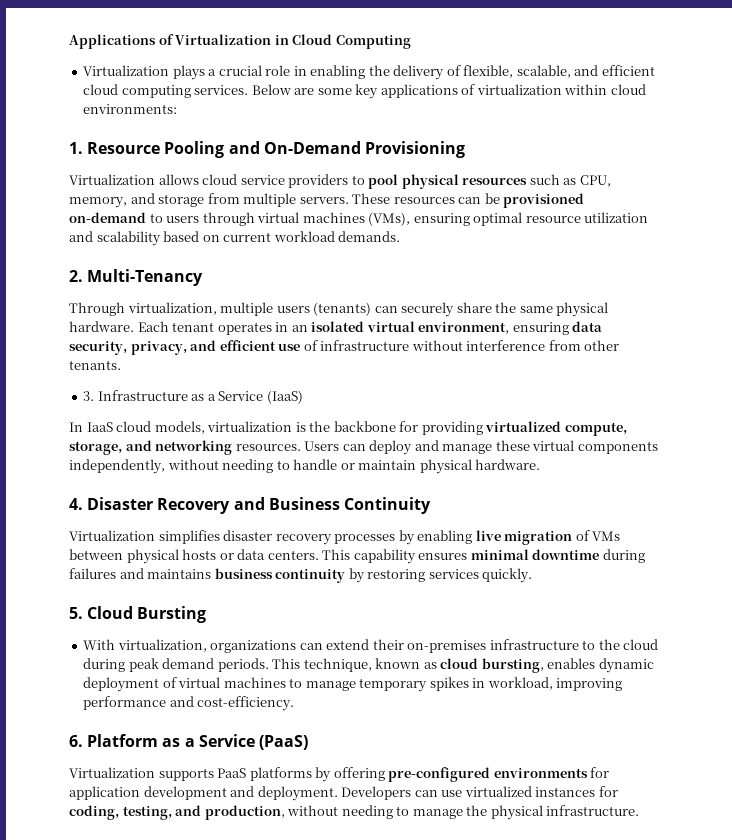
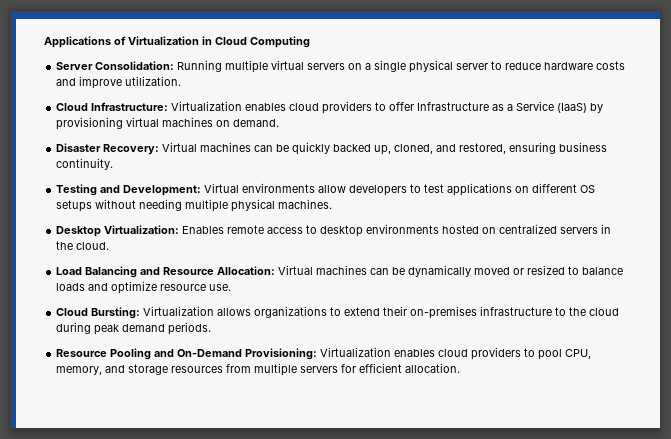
[83,65,655,80] [83,84,646,99] [83,104,178,114] [69,141,465,158] [69,174,611,189] [69,193,585,208] [69,212,649,226] [69,231,401,246] [69,269,204,286] [69,302,609,317] [69,321,603,335] [69,340,620,355] [69,360,121,370] [83,391,95,401] Virtualization plays a crucial role in enabling the delivery of flexible, scalable, and efficient cloud computing services. Below are some key applications of virtualization within cloud environments: // 1. Resource Pooling and On-Demand Provisioning // Virtualization allows cloud service providers to pool physical resources such as CPU, memory, and storage from multiple servers. These resources can be provisioned on-demand to users through virtual machines (VMs), ensuring optimal resource utilization and scalability based on current workload demands. // 2. Multi-Tenancy // Through virtualization, multiple users (tenants) can securely share the same physical hardware. Each tenant operates in an isolated virtual environment, ensuring data security, privacy, and efficient use of infrastructure without interference from other tenants. // 3. -> [56,60,626,73] [56,76,182,89] [56,101,415,114] Server Consolidation: Running multiple virtual servers on a single physical server to reduce hardware costs and improve utilization. // Cloud Infrastructure: Virtualization enables cloud providers to offer
[69,421,627,436] [69,440,658,455] [69,459,541,474] [69,497,431,514] [69,530,621,545] [69,549,645,564] [69,568,533,583] [69,606,207,623] [83,639,323,653] // In IaaS cloud models, virtualization is the backbone for providing virtualized compute, storage, and networking resources. Users can deploy and manage these virtual components independently, without needing to handle or maintain physical hardware. // 4. Disaster Recovery and Business Continuity // Virtualization simplifies disaster recovery processes by enabling live migration of VMs between physical hosts or data centers. This capability ensures minimal downtime during failures and maintains business continuity by restoring services quickly. // 5. Cloud Bursting // With virtualization, organizations can -> [590,103,604,113] [56,117,280,130] [56,142,608,155] [56,158,114,170] [56,183,596,196] [56,199,333,212] [56,224,612,237] [56,241,110,250] [56,265,624,278] [56,281,232,294] [56,306,342,319] by provisioning virtual machines on demand. // Disaster Recovery: Virtual machines can be quickly backed up, cloned, and restored, ensuring business continuity. // Testing and Development: Virtual environments allow developers to test applications on different OS setups without needing multiple physical machines. // Desktop Virtualization: Enables remote access to desktop environments hosted on centralized servers in the cloud. // Load Balancing and Resource Allocation: Virtual machines can be dynamically moved or resized to balance loads and optimize resource use. // Cloud Bursting: Virtualization allows organizations to
[272,658,654,673] [83,677,623,692] [83,696,295,711] [69,734,308,750] [69,767,610,782] [69,786,618,801] [69,805,640,820] This technique, known as cloud bursting, enables dynamic deployment of virtual machines to manage temporary spikes in workload, improving performance and cost-efficiency. // 6. Platform as a Service (PaaS) // Virtualization supports PaaS platforms by offering pre-configured environments for application development and deployment. Developers can use virtualized instances for coding, testing, and production, without needing to manage the physical infrastructure. -> [56,347,592,360] [56,363,461,376] // Resource Pooling and On-Demand Provisioning: Virtualization enables cloud providers to pool CPU, memory, and storage resources from multiple servers for efficient allocation.

